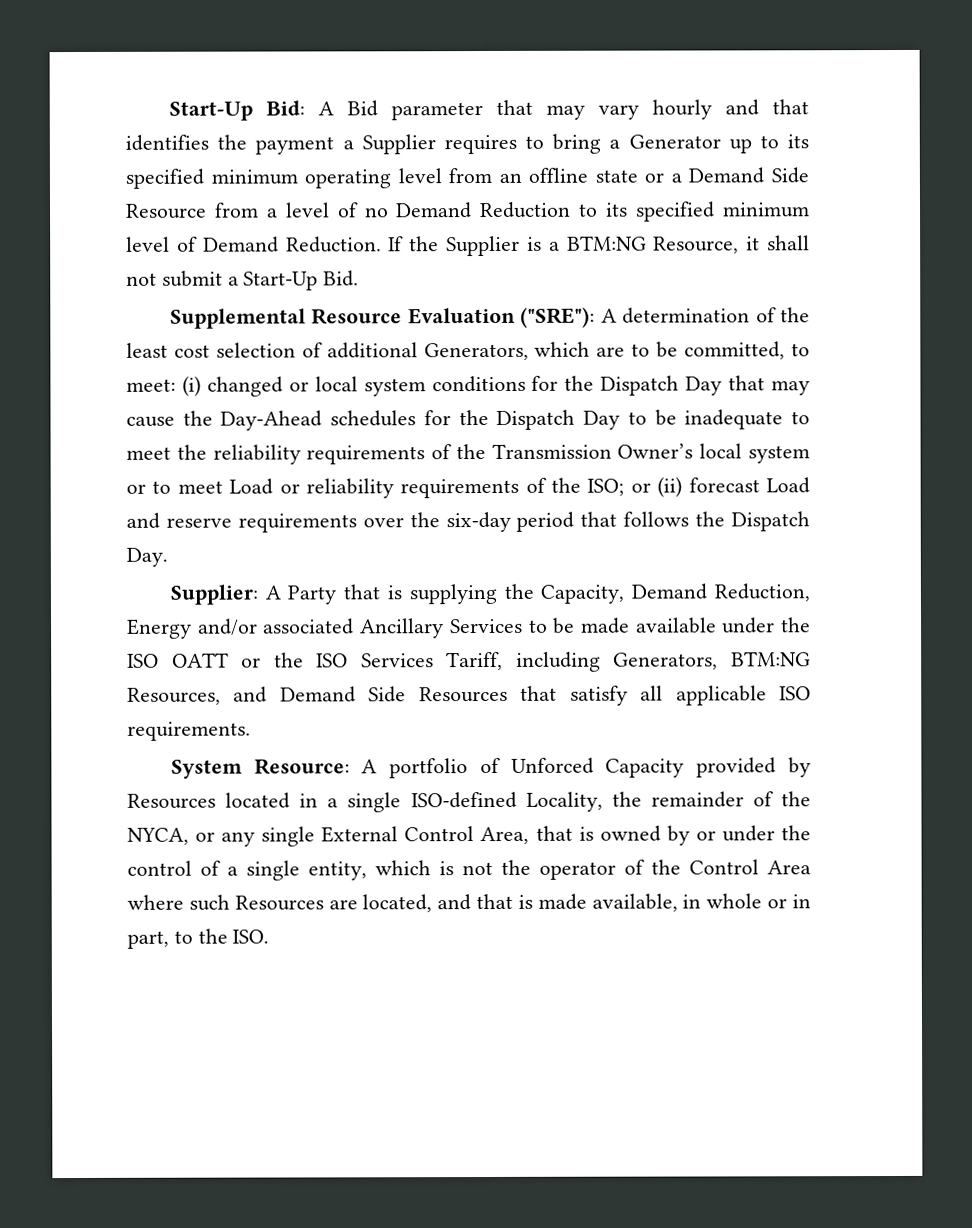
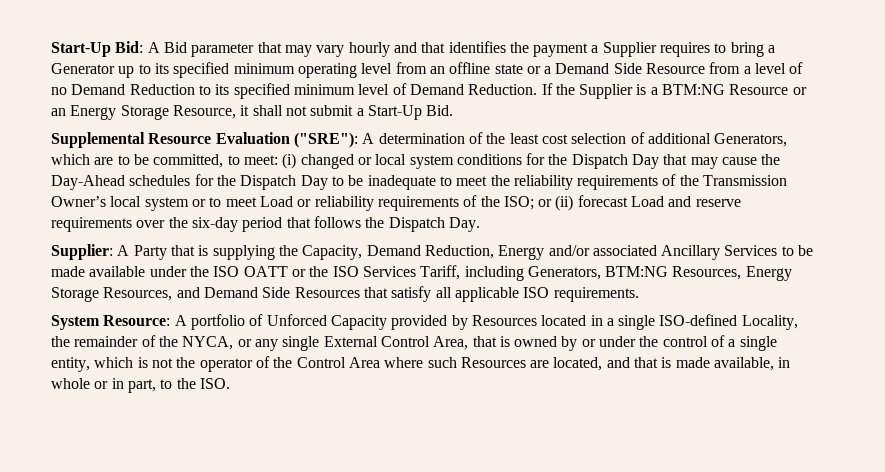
(647, 243) none -> [729,84,807,95] [51,105,169,120] Resource or an Energy Storage
(221, 696) none -> [745,266,792,281] [51,287,173,302] Energy Storage Resources,

